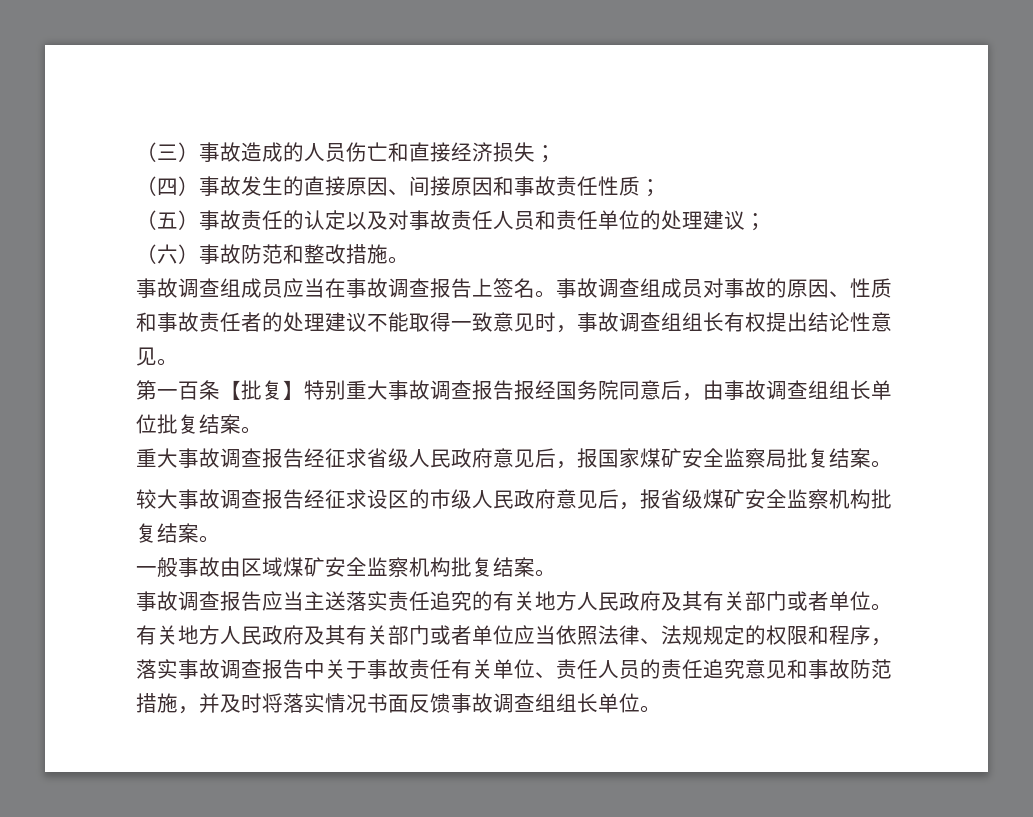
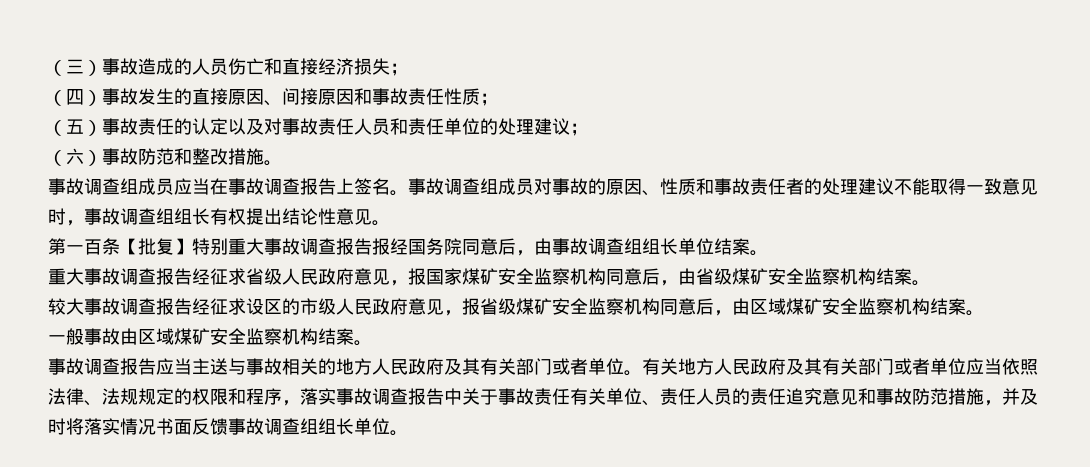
[157,414,199,434] 批复 -> (714, 246) none
[535,448,556,468] 后 -> (390, 277) none
[766,448,829,468] 局批复 -> [570,268,876,286] 机构同意后，由省级煤矿安全监察机构
[598,489,619,509] 后 -> (444, 307) none
[871,489,892,509] [136,523,157,543] 批复 -> [660,298,930,316] 同意后，由区域煤矿安全监察机构
[451,557,493,577] 批复 -> (318, 336) none
[346,591,535,611] 落实责任追究的有关 -> [228,358,336,375] 与事故相关的

